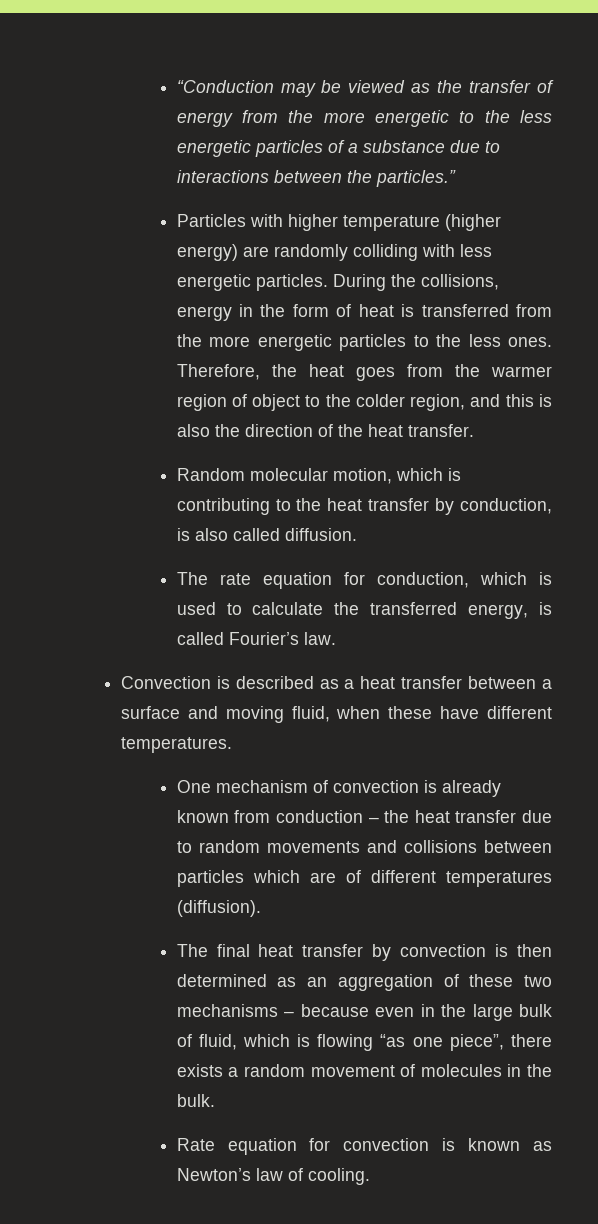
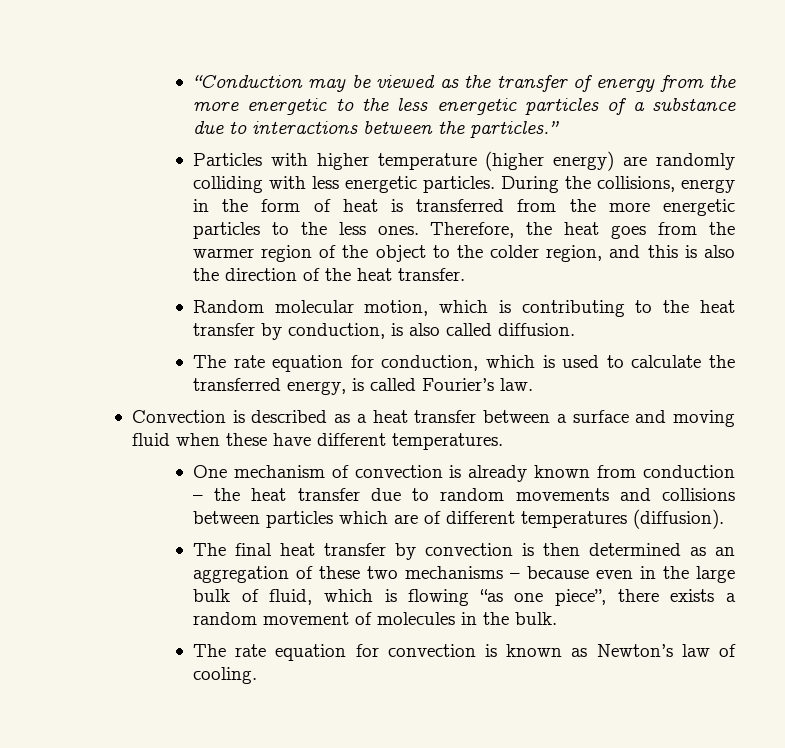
(247, 400) none -> [342,245,369,258] the
[291,706,330,722] fluid, -> [131,433,170,446] fluid
[176,1138,215,1151] Rate -> [192,644,267,657] The rate

